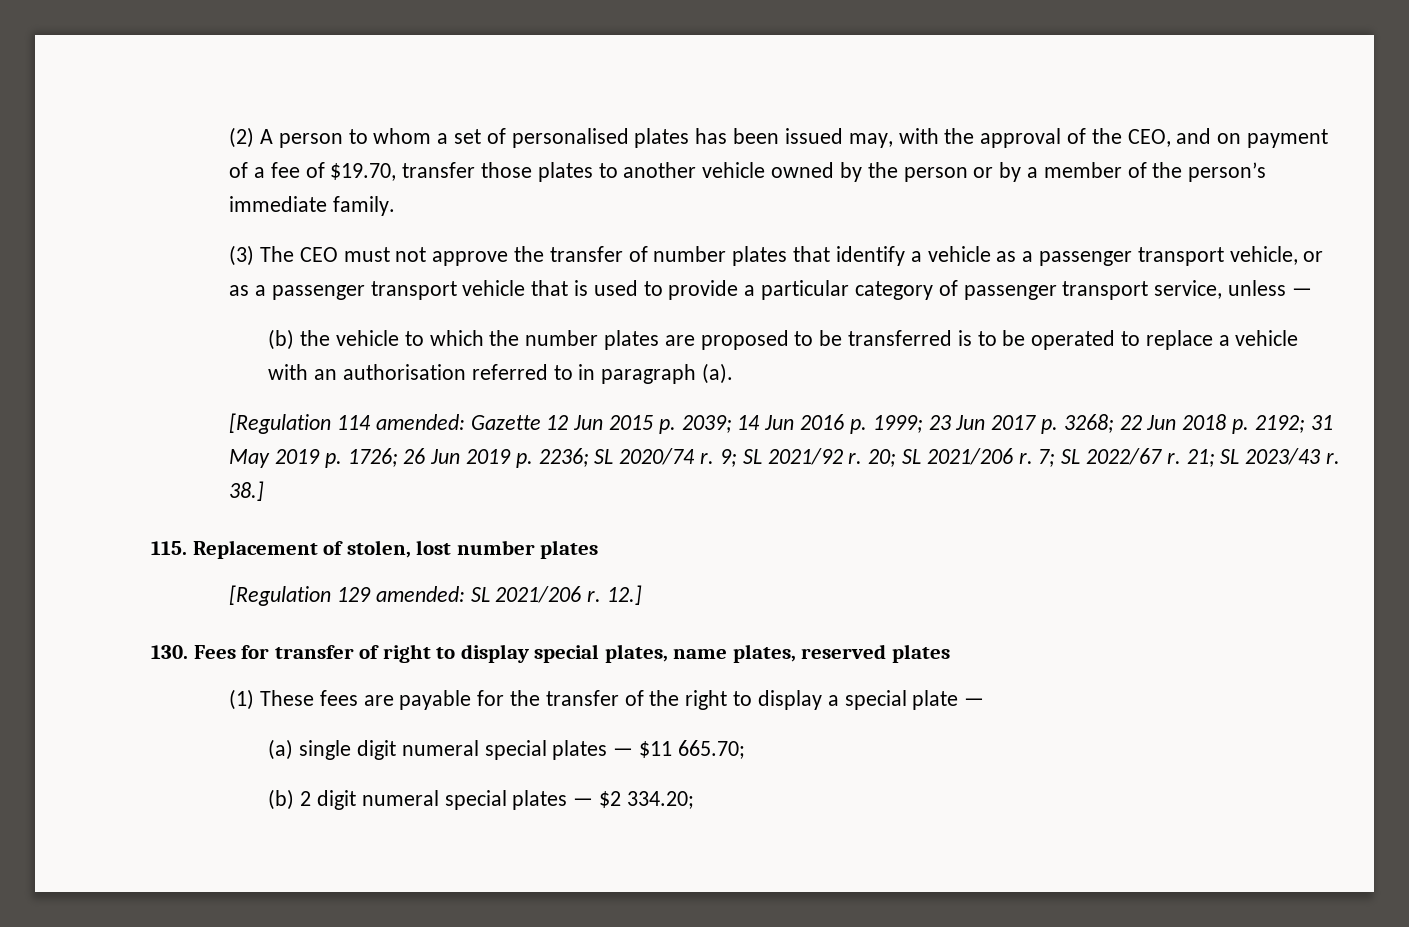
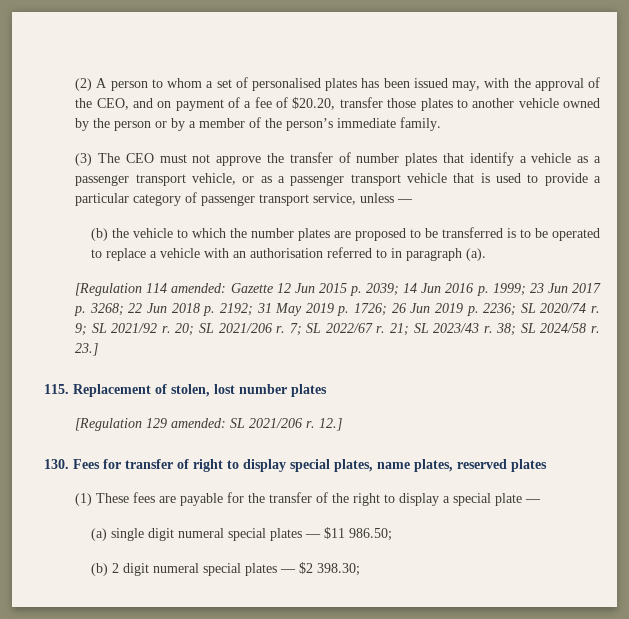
[330,163,397,181] $19.70, -> [292,97,336,110] $20.20,
[229,481,265,501] 38.] -> [496,323,600,336] [75,343,99,356] 38; SL 2024/58 r. 23.]
[677,740,745,759] 665.70; -> [348,528,392,541] 986.50;
[626,791,694,809] 334.20; -> [316,563,360,576] 398.30;

